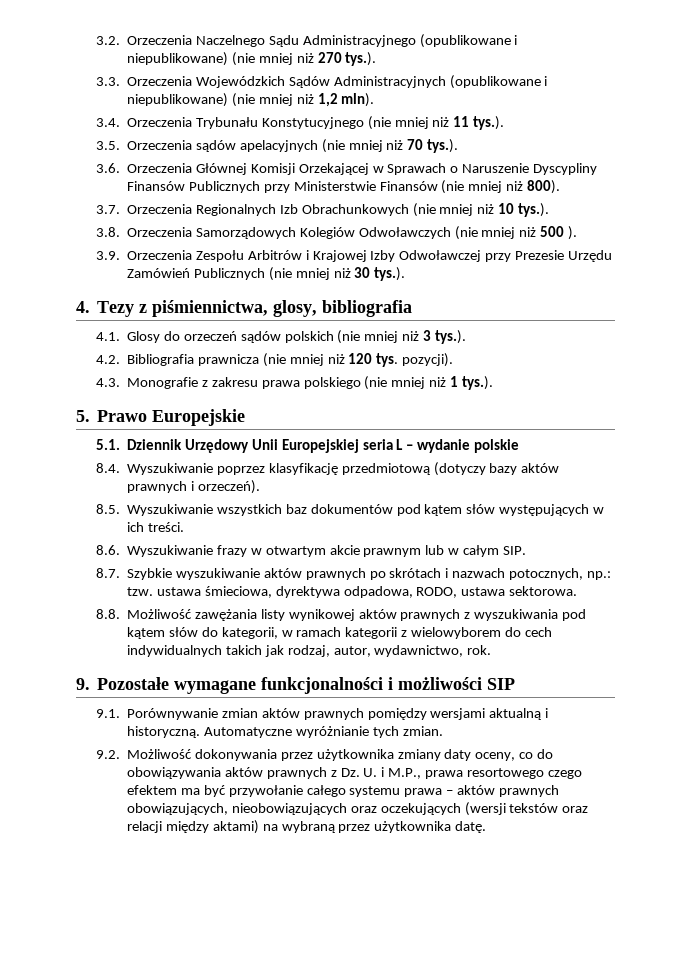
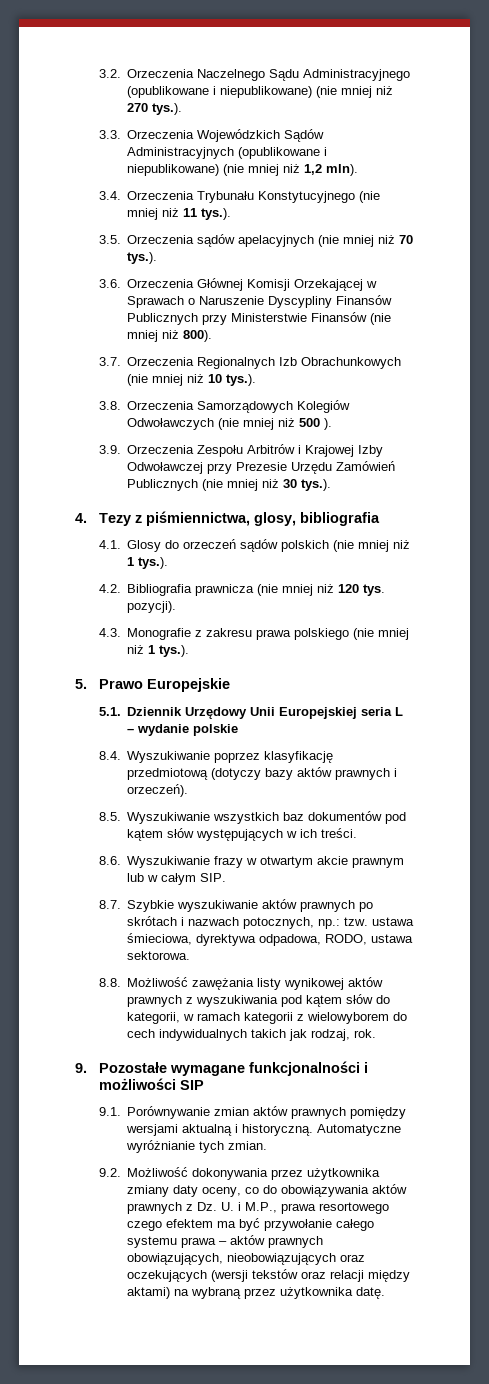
[423,330,432,341] 3 -> [127,557,135,566] 1
[333,645,464,657] autor, wydawnictwo, -> (351, 1035) none

